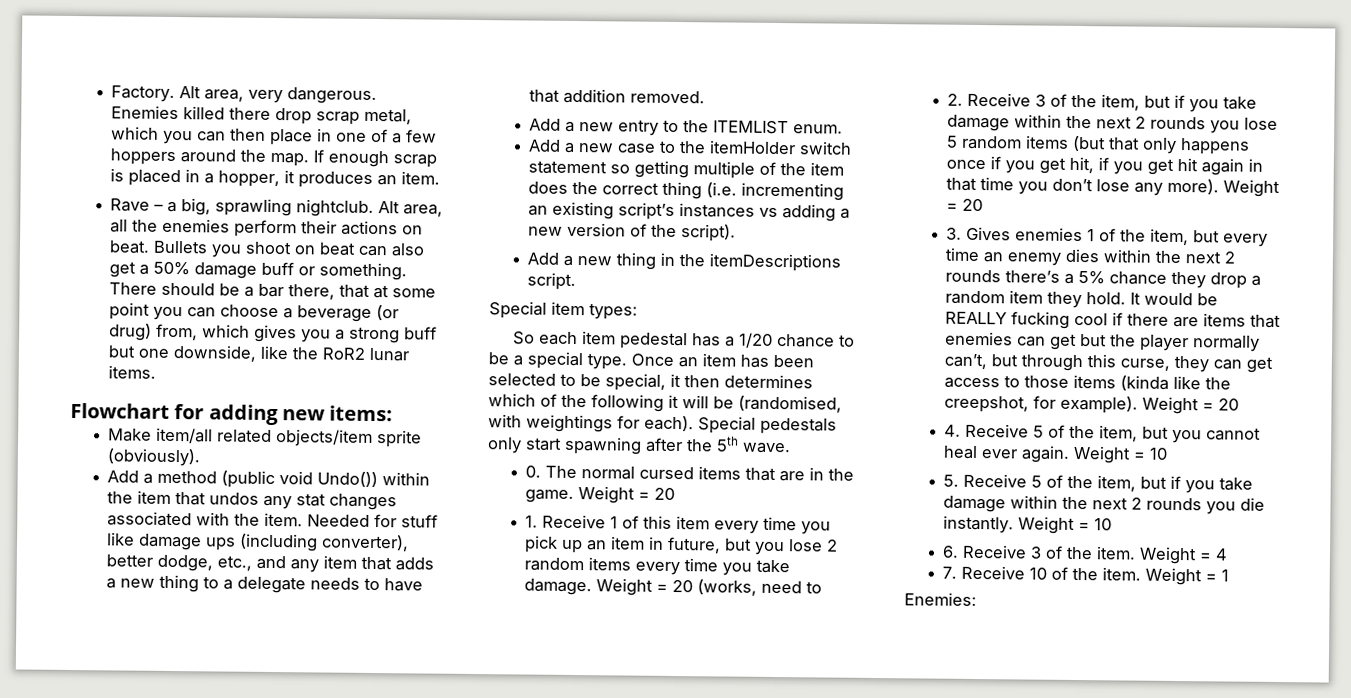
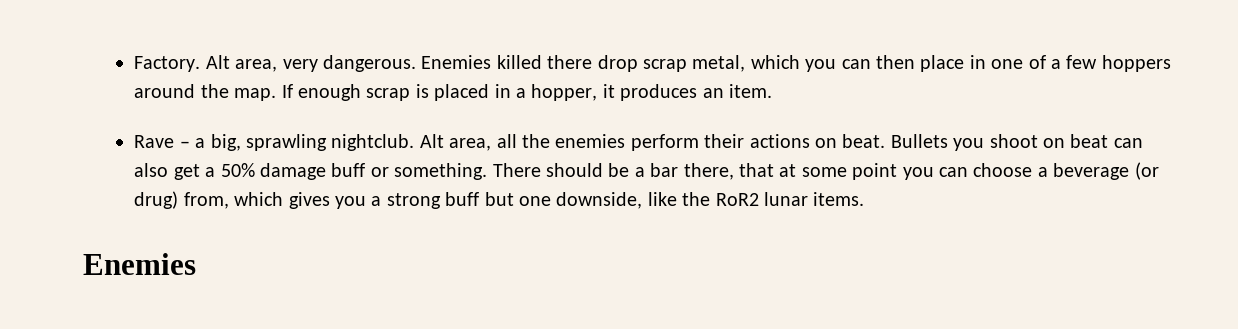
[70,402,394,426] [108,427,423,448] [107,448,201,467] [107,470,431,489] [107,490,398,511] [107,511,439,528] [107,532,410,552] [106,554,435,573] [106,574,424,594] [529,88,706,104] [529,118,844,136] [528,139,853,155] [528,160,845,179] [528,181,845,201] [528,201,851,222] [528,222,737,242] [527,252,842,272] [527,272,577,291] [489,301,638,320] [512,331,855,350] [488,351,814,370] [488,373,813,391] [488,393,842,413] [488,414,837,435] [487,436,791,455] [525,465,855,482] [525,486,676,504] [525,514,832,535] [524,535,839,556] [524,557,791,576] [524,578,823,596] [947,92,1258,113] [947,114,1279,134] [947,135,1251,155] [946,156,1264,176] [946,177,1281,198] [946,198,984,212] [946,226,1269,247] [945,247,1236,266] [945,269,1262,289] [945,290,1219,309] [945,311,1282,329] [945,331,1261,352] [944,353,1274,373] [944,374,1232,391] [944,395,1240,415] [944,423,1262,444] [943,445,1169,464] [943,473,1254,494] [943,495,1266,515] [943,515,1113,534] [942,544,1229,565] [942,565,1230,586] [904,592,977,607] Flowchart for adding new items: // Make item/all related objects/item sprite (obviously). // Add a method (public void Undo()) within the item that undos any stat changes associated with the item. Needed for stuff like damage ups (including converter), better dodge, etc., and any item that adds a new thing to a delegate needs to have that addition removed. // Add a new entry to the ITEMLIST enum. // Add a new case to the itemHolder switch statement so getting multiple of the item does the correct thing (i.e. incrementing an existing script’s instances vs adding a new version of the script). // Add a new thing in the itemDescriptions script. // Special item types: // So each item pedestal has a 1/20 chance to be a special type. Once an item has been selected to be special, it then determines which of the following it will be (randomised, with weightings for each). Special pedestals only start spawning after the 5th wave. // 0. The normal cursed items that are in the game. Weight = 20 // 1. Receive 1 of this item every time you pick up an item in future, but you lose 2 random items every time you take damage. Weight = 20 (works, need to // 2. Receive 3 of the item, but if you take damage within the next 2 rounds you lose 5 random items (but that only happens once if you get hit, if you get hit again in that time you don’t lose any more). Weight = 20 // 3. Gives enemies 1 of the item, but every time an enemy dies within the next 2 rounds there’s a 5% chance they drop a random item they hold. It would be REALLY fucking cool if there are items that enemies can get but the player normally can’t, but through this curse, they can get access to those items (kinda like the creepshot, for example). Weight = 20 // 4. Receive 5 of the item, but you cannot heal ever again. Weight = 10 // 5. Receive 5 of the item, but if you take damage within the next 2 rounds you die instantly. Weight = 10 // 6. Receive 3 of the item. Weight = 4 // 7. Receive 10 of the item. Weight = 1 // Enemies: -> [83,253,196,275] Enemies

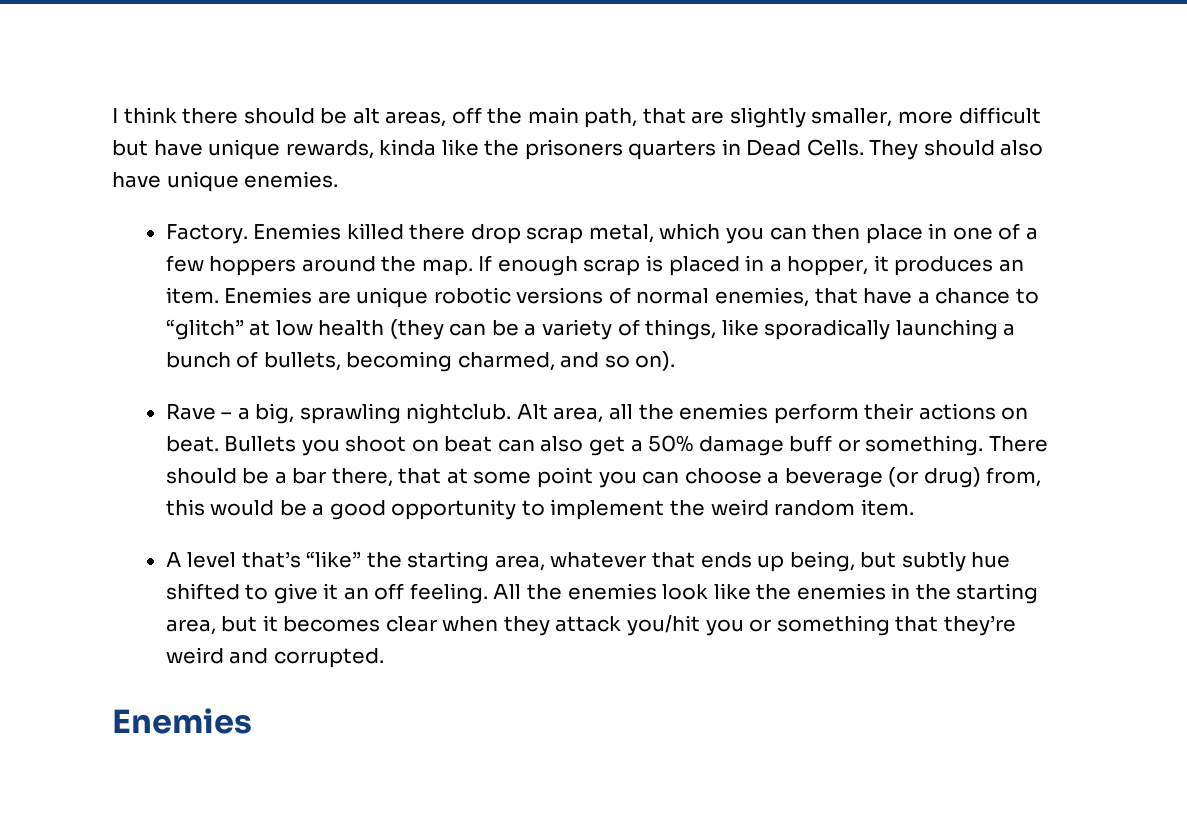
[134,55,416,72] Factory. Alt area, very dangerous. -> [112,107,1041,128] [112,139,1044,160] [112,171,339,192] [165,224,248,244] I think there should be alt areas, off the main path, that are slightly smaller, more difficult but have unique rewards, kinda like the prisoners quarters in Dead Cells. They should also have unique enemies. // Factory.
(772, 91) none -> [224,287,1039,308] [165,319,1016,340] [165,351,676,372] Enemies are unique robotic versions of normal enemies, that have a chance to “glitch” at low health (they can be a variety of things, like sporadically launching a bunch of bullets, becoming charmed, and so on).
[234,192,865,209] which gives you a strong buff but one downside, like the RoR2 lunar items. -> [165,499,914,520] [165,551,1011,572] [165,583,1039,604] [165,615,1016,636] [165,647,384,668] this would be a good opportunity to implement the weird random item. // A level that’s “like” the starting area, whatever that ends up being, but subtly hue shifted to give it an off feeling. All the enemies look like the enemies in the starting area, but it becomes clear when they attack you/hit you or something that they’re weird and corrupted.

